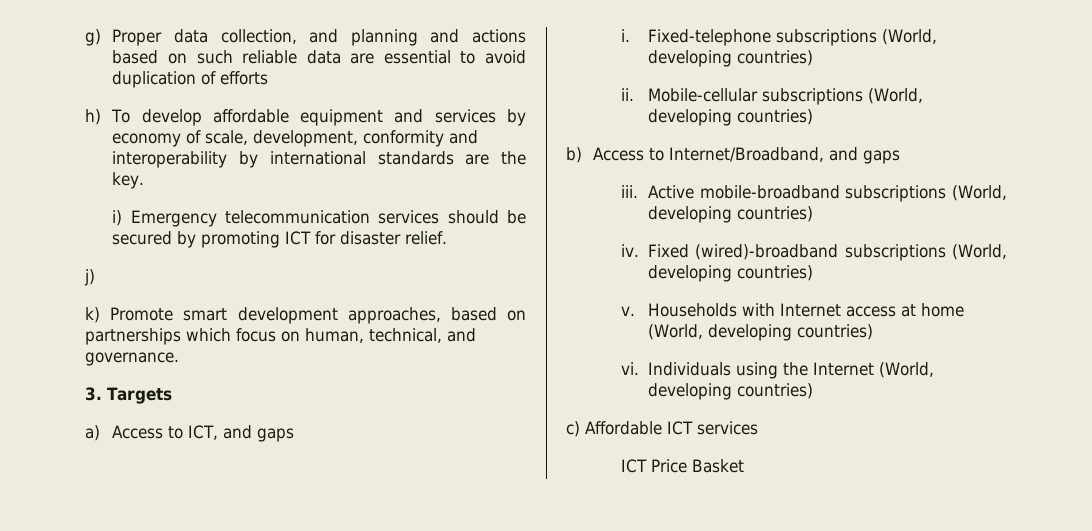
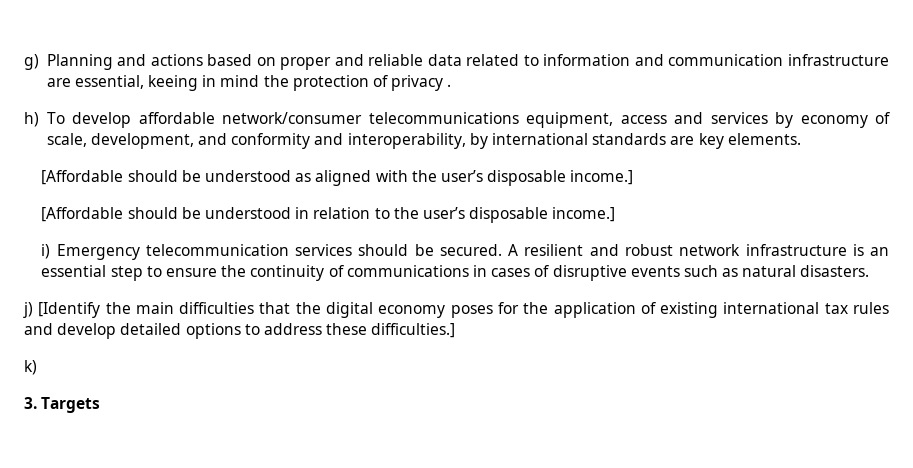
[112,29,526,46] [112,50,526,64] [112,71,269,88] Proper data collection, and planning and actions based on such reliable data are essential to avoid duplication of efforts -> [46,54,889,70] [46,75,452,91] Planning and actions based on proper and reliable data related to information and communication infrastructure are essential, keeing in mind the protection of privacy .
[300,109,384,126] equipment -> [222,112,667,128] network/consumer telecommunications equipment, access
(359, 138) none -> [198,133,228,145] and
[112,151,228,168] interoperability -> [347,133,466,149] interoperability,
[501,151,526,165] [112,172,145,189] the key. -> [698,133,801,149] [41,170,634,186] [41,207,616,223] key elements. // [Affordable should be understood as aligned with the user’s disposable income.] // [Affordable should be understood in relation to the user’s disposable income.]
[112,231,448,248] [84,269,95,286] [85,307,526,324] [85,328,476,345] [85,352,179,366] [85,387,172,404] [85,425,295,442] [620,29,938,46] [648,50,814,67] [620,88,924,105] [648,109,814,126] [566,147,901,164] [620,185,1008,202] [648,206,814,223] [620,244,1008,261] [648,265,814,282] [620,303,965,317] [648,324,874,341] [620,362,935,379] [648,383,814,400] [566,421,758,437] [620,459,744,473] secured by promoting ICT for disaster relief. // j) // k) Promote smart development approaches, based on partnerships which focus on human, technical, and governance. // 3. Targets // a) Access to ICT, and gaps // i. Fixed-telephone subscriptions (World, developing countries) // ii. Mobile-cellular subscriptions (World, developing countries) // b) Access to Internet/Broadband, and gaps // iii. Active mobile-broadband subscriptions (World, developing countries) // iv. Fixed (wired)-broadband subscriptions (World, developing countries) // v. Households with Internet access at home (World, developing countries) // vi. Individuals using the Internet (World, developing countries) // c) Affordable ICT services // ICT Price Basket -> [439,244,889,256] [41,265,870,281] [23,302,889,318] [24,323,456,339] [24,360,37,375] [24,397,101,413] secured. A resilient and robust network infrastructure is an essential step to ensure the continuity of communications in cases of disruptive events such as natural disasters. // j) [Identify the main difficulties that the digital economy poses for the application of existing international tax rules and develop detailed options to address these difficulties.] // k) // 3. Targets

